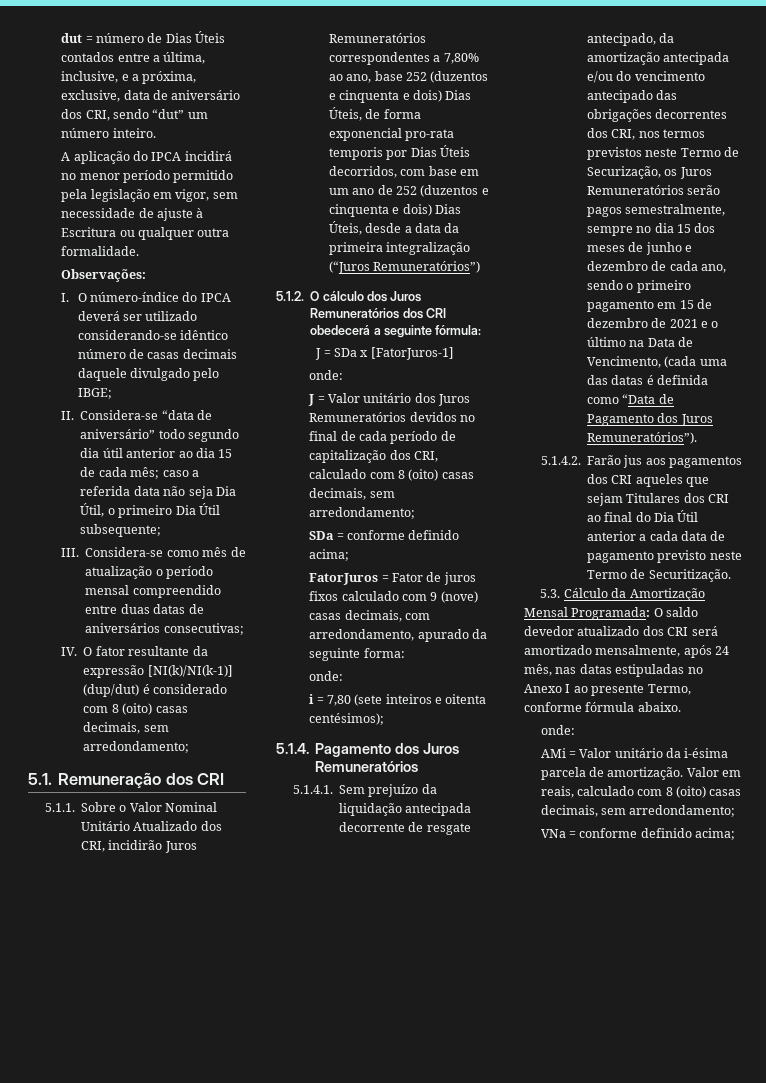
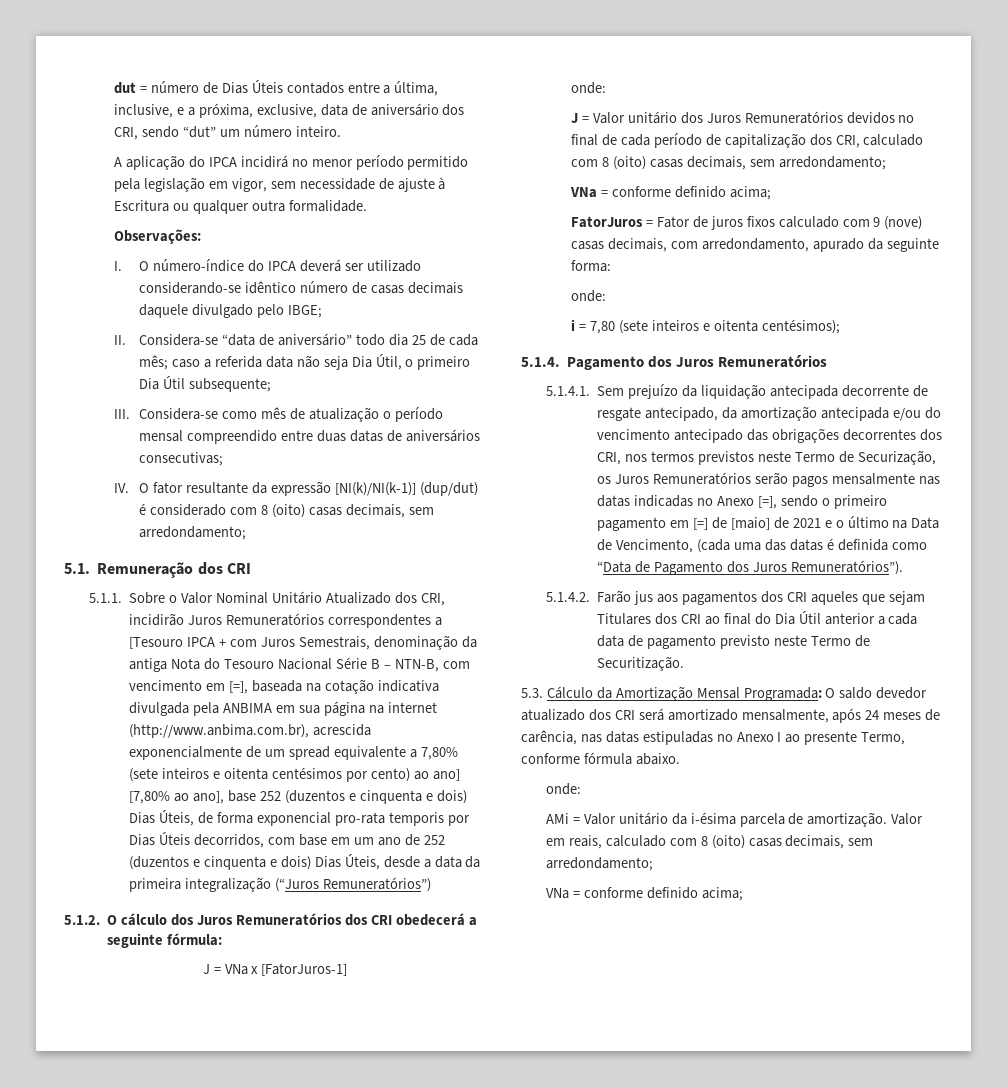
[188,429,240,442] [80,448,233,458] segundo dia útil anterior ao dia 15 -> [388,334,426,346] dia 25
[443,53,479,64] [328,74,372,83] 7,80% ao ano, -> [129,635,477,650] [129,657,470,672] [129,679,439,694] [129,701,437,716] [129,724,372,738] [129,746,458,760] [129,767,460,782] [129,791,225,804] [Tesouro IPCA + com Juros Semestrais, denominação da antiga Nota do Tesouro Nacional Série B – NTN-B, com vencimento em [=], baseada na cotação indicativa divulgada pela ANBIMA em sua página na internet (http://www.anbima.com.br), acrescida exponencialmente de um spread equivalente a 7,80% (sete inteiros e oitenta centésimos por cento) ao ano] [7,80% ao ano],
[334,348,357,357] SDa -> [224,964,248,975] VNa
[309,531,335,540] SDa -> [570,187,598,198] VNa
[625,204,726,216] [586,223,716,236] [586,242,692,255] [586,261,726,273] semestralmente, sempre no dia 15 dos meses de junho e dezembro de cada ano, -> [831,473,940,485] [597,495,777,509] mensalmente nas datas indicadas no Anexo [=],
[679,299,712,309] [586,318,648,328] 15 de dezembro -> [693,517,770,530] [=] de [maio]
[524,664,552,676] mês, -> [883,709,941,721] [521,730,577,745] meses de carência,

